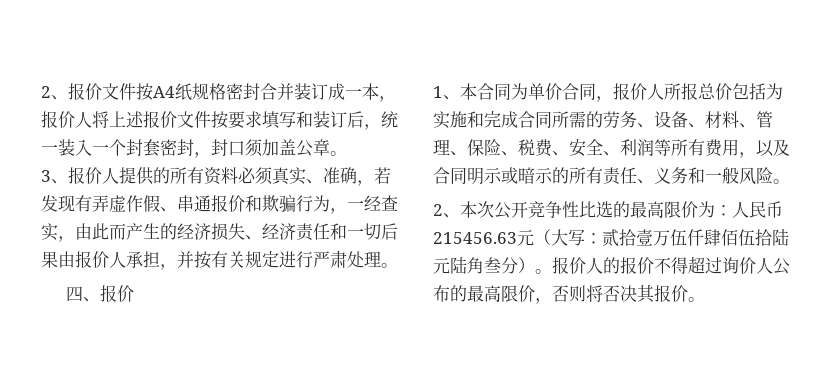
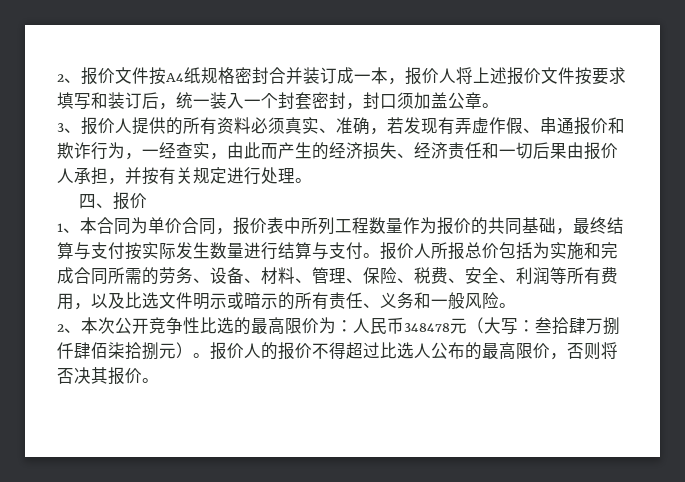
[279,195,296,212] 骗 -> [74,142,91,159] 诈
[313,250,347,268] 严肃 -> (261, 176) none
(647, 91) none -> [267,217,624,235] [57,242,414,260] 表中所列工程数量作为报价的共同基础，最终结算与支付按实际发生数量进行结算与支付。报价
[433,167,467,184] 合同 -> [125,292,193,309] 比选文件
[433,232,517,244] 215456.63 -> [404,323,450,332] 348478
[602,228,789,247] [433,256,518,274] 贰拾壹万伍仟肆佰伍拾陆元陆角叁分 -> [535,317,620,335] [57,342,176,360] 叁拾肆万捌仟肆佰柒拾捌元
[722,257,756,274] 询价 -> [380,342,414,359] 比选

